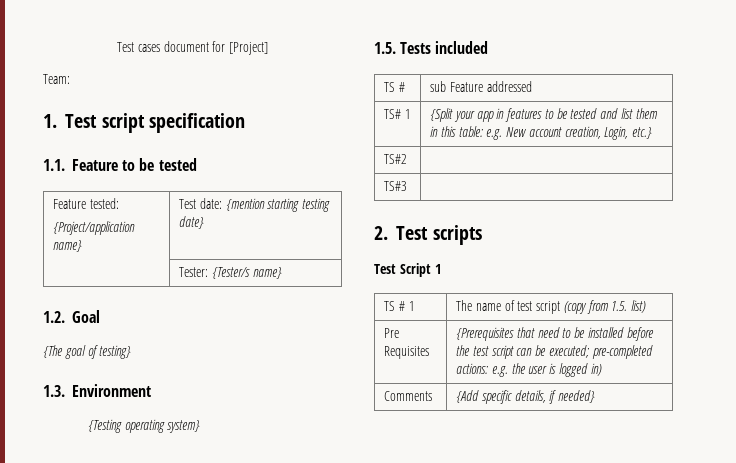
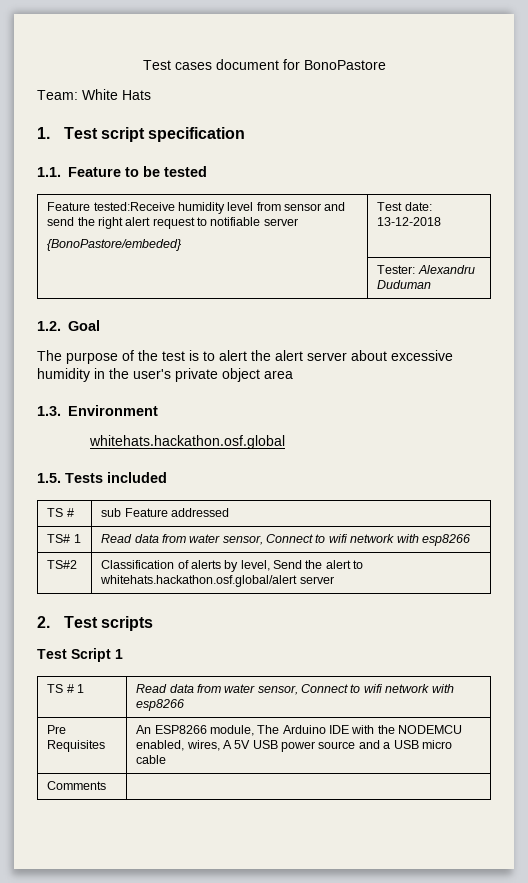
[229,42,269,55] [Project] -> [303,60,386,70] BonoPastore
(70, 79) none -> [82,89,151,100] White Hats
[89,198,119,209] [52,221,135,235] [52,240,82,252] [178,198,331,212] [178,216,204,229] tested: // {Project/application name} | Test date: {mention starting testing date} -> [93,202,346,214] [47,217,298,229] [47,239,182,251] [377,202,432,211] [377,217,442,226] tested:Receive humidity level from sensor and send the right alert request to notifiable server // {BonoPastore/embeded} | Test date: 13-12-2018
[211,267,282,279] {Tester/s name} -> [417,265,475,274] [377,280,432,289] Alexandru Duduman
[43,345,132,359] {The goal of testing} -> [37,350,453,364] [37,368,293,382] The purpose of the test is to alert the alert server about excessive humidity in the user's private object area
[87,419,201,433] {Testing operating system} -> [89,435,286,449] whitehats.hackathon.osf.global
[429,108,657,122] [429,126,653,140] [383,154,407,164] [383,181,407,191] {Split your app in features to be tested and list them in this table: e.g. New account creation, Login, etc.} // TS#2 | // TS#3 | -> [101,534,470,546] [47,560,78,569] [101,560,364,572] [100,575,334,587] Read data from water sensor, Connect to wifi network with esp8266 // TS#2 | Classification of alerts by level, Send the alert to whitehats.hackathon.osf.global/alert server
[455,300,647,314] [383,328,399,338] [383,346,429,359] [455,327,654,341] [455,345,653,359] [455,363,602,377] [383,391,432,401] [455,390,596,404] The name of test script (copy from 1.5. list) // Pre Requisites | {Prerequisites that need to be installed before the test script can be executed; pre-completed actions: e.g. the user is logged in) // Comments | {Add specific details, if needed} -> [136,684,454,695] [136,699,185,711] [47,725,67,734] [47,740,106,752] [136,725,463,736] [136,740,452,752] [136,755,167,764] [47,781,107,790] Read data from water sensor, Connect to wifi network with esp8266 // Pre Requisites | An ESP8266 module, The Arduino IDE with the NODEMCU enabled, wires, A 5V USB power source and a USB micro cable // Comments |

